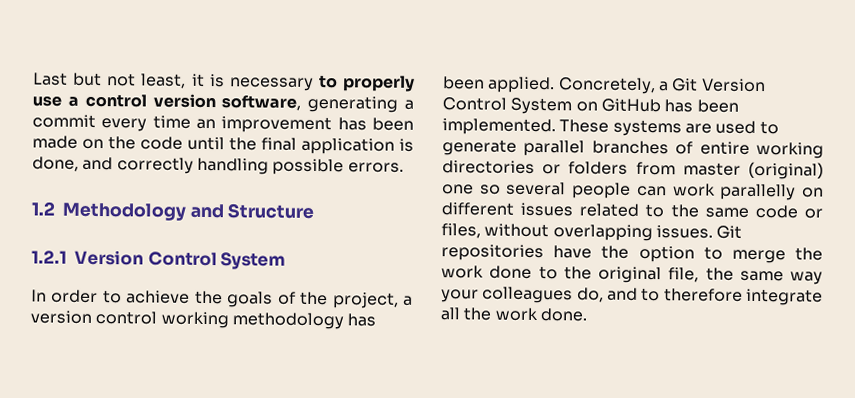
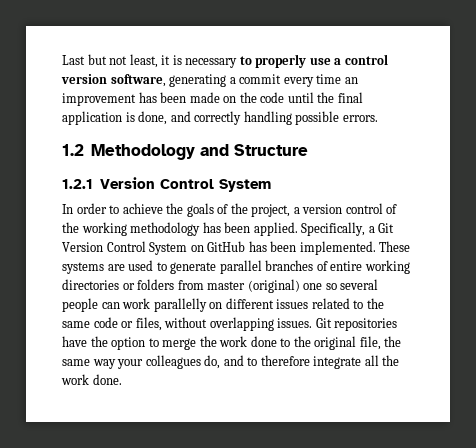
(158, 317) none -> [386,204,398,214] [62,222,79,233] of the
[557,77,656,95] Concretely, -> [301,222,366,236] Specifically,

